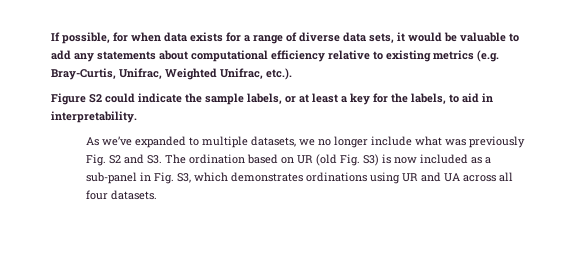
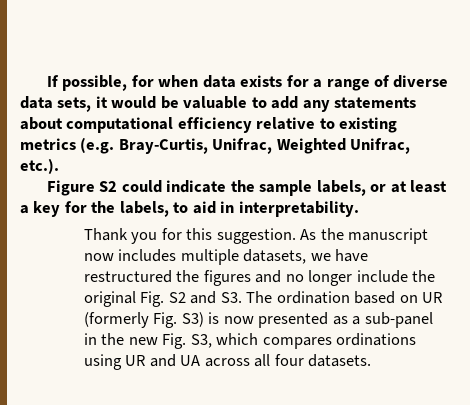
[85,136,525,148] As we’ve expanded to multiple datasets, we no longer include what was previously -> [83,228,429,244] [83,249,369,265] [83,270,436,286] [83,291,136,307] Thank you for this suggestion. As the manuscript now includes multiple datasets, we have restructured the figures and no longer include the original
[315,154,337,166] (old -> [83,312,149,328] (formerly
[419,154,468,164] included -> [258,312,329,328] presented
(151, 176) none -> [101,333,158,345] the new
[230,172,303,182] demonstrates -> [262,337,332,349] compares

